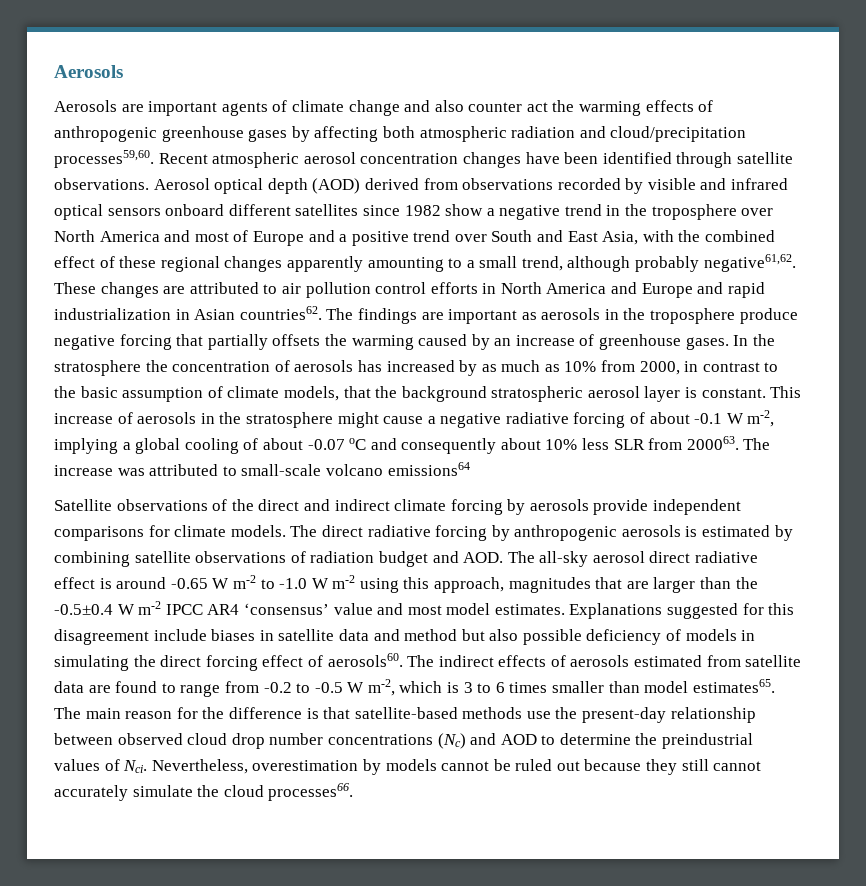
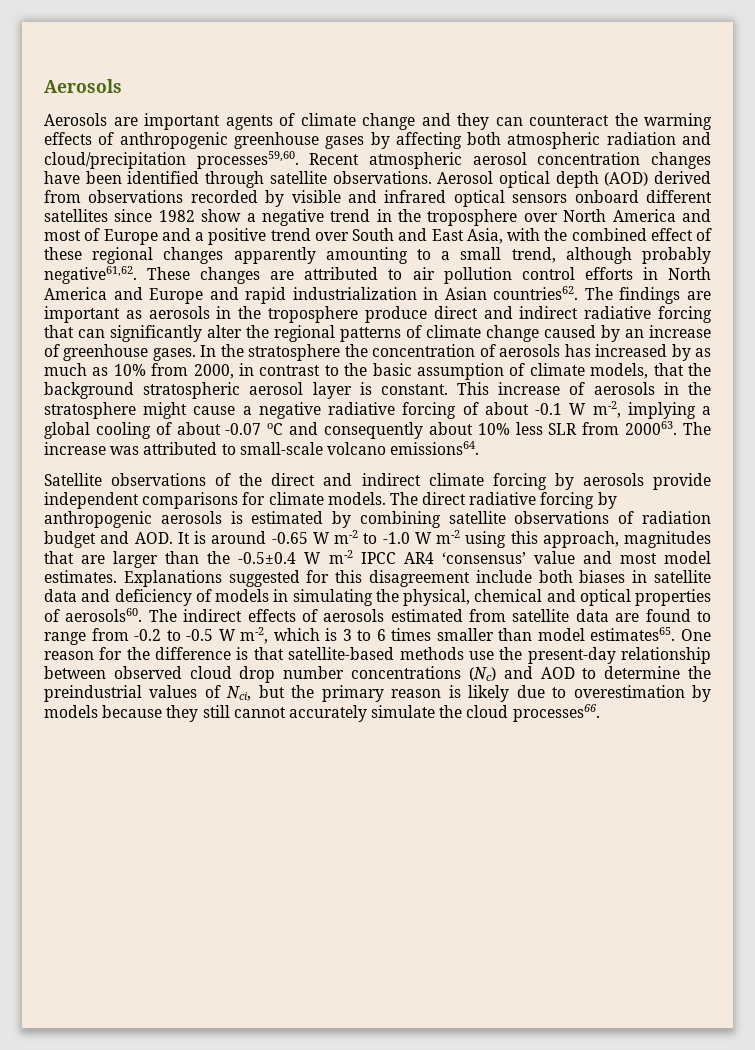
[434,100,548,112] also counter act -> [457,113,609,130] they can counteract
[54,334,414,350] negative forcing that partially offsets the warming -> [433,306,712,323] [44,325,539,342] direct and indirect radiative forcing that can significantly alter the regional patterns of climate change
[387,462,470,476] emissions64 -> [390,441,480,455] emissions64.
[507,551,759,567] [54,577,95,589] The all-sky aerosol direct radiative effect -> [177,532,190,544] It
(207, 635) none -> [538,570,573,583] both
[404,629,582,645] method but also possible -> (111, 595) none
[160,655,304,671] direct forcing effect -> [403,589,711,606] physical, chemical and optical properties
[54,707,121,719] The main -> [680,629,711,641] One
[123,759,580,775] Nci. Nevertheless, overestimation by models cannot be ruled out -> [226,685,711,702] [44,705,98,718] Nci, but the primary reason is likely due to overestimation by models

